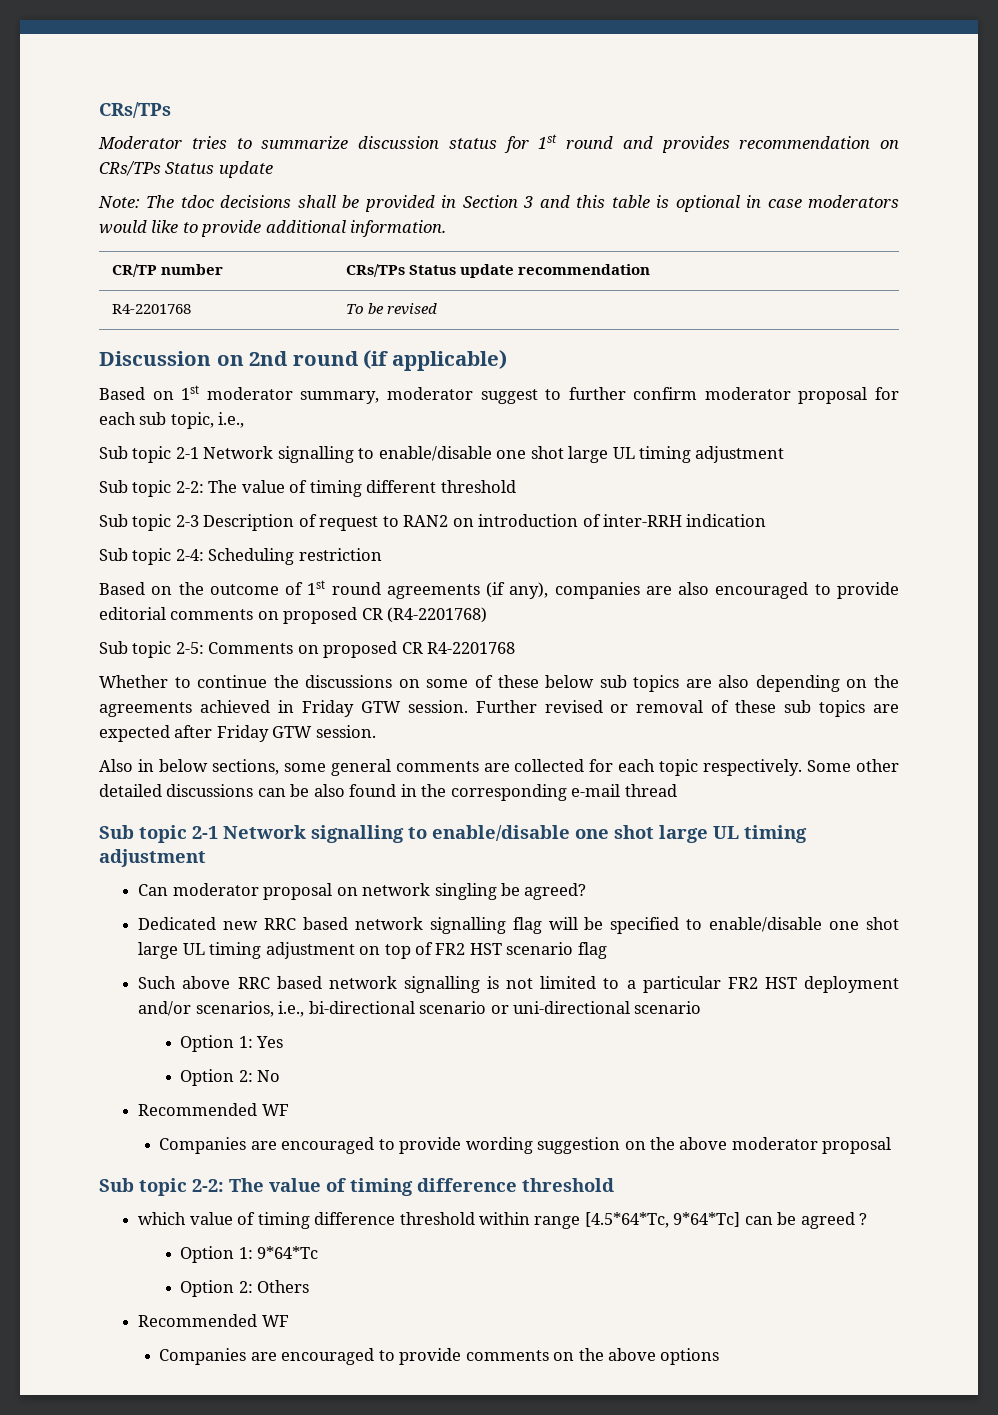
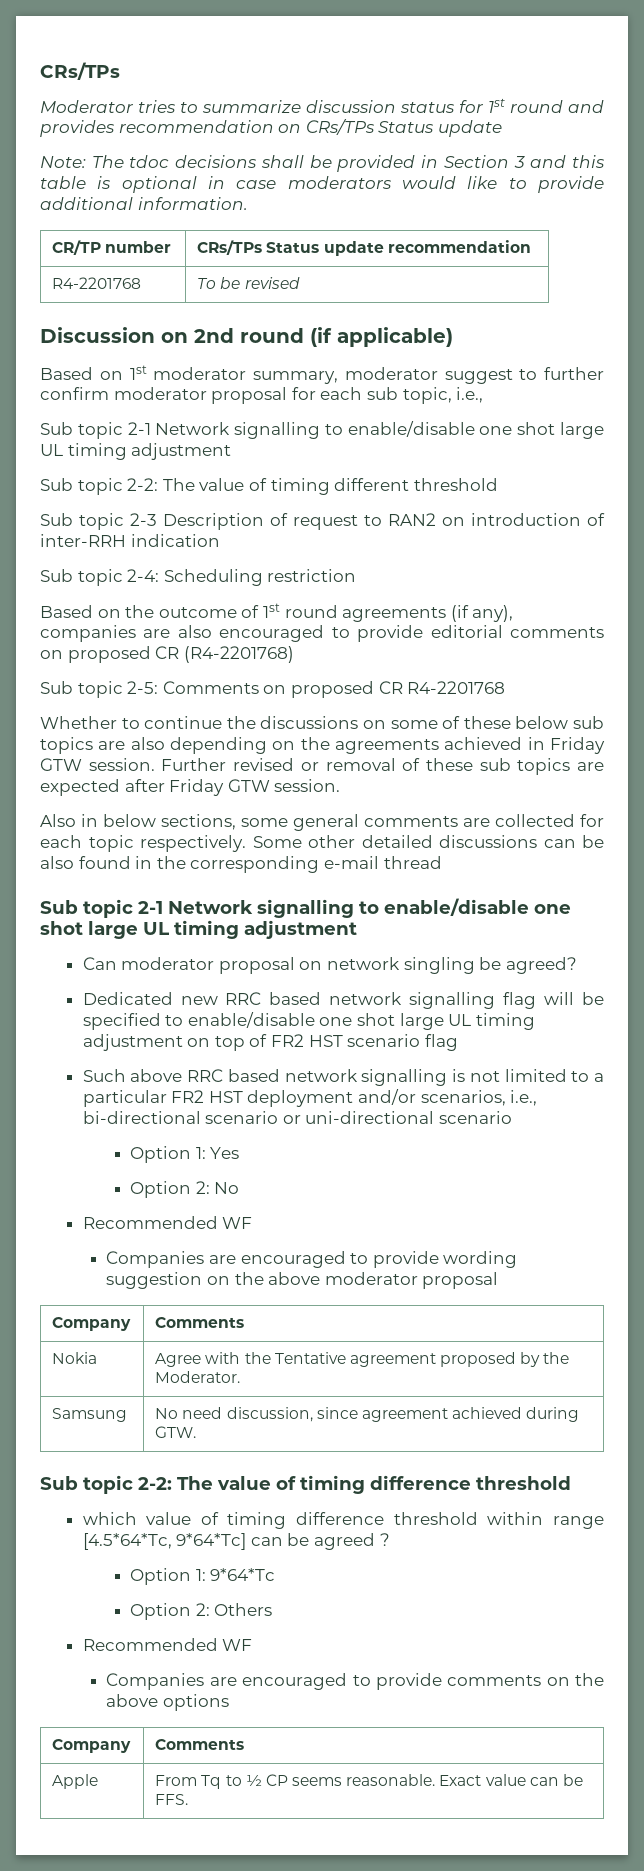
(892, 1145) none -> [52,1317,132,1331] [155,1317,245,1328] [52,1352,98,1364] [155,1352,570,1367] [155,1371,241,1383] [52,1408,128,1422] [155,1407,580,1422] [155,1426,197,1438] // Company | Comments // Nokia | Agree with the Tentative agreement proposed by the Moderator. // Samsung | No need discussion, since agreement achieved during GTW.
(720, 1356) none -> [52,1739,132,1753] [155,1739,245,1750] [52,1774,99,1789] [155,1774,583,1789] [155,1794,189,1805] // Company | Comments // Apple | From Tq to ½ CP seems reasonable. Exact value can be FFS.

